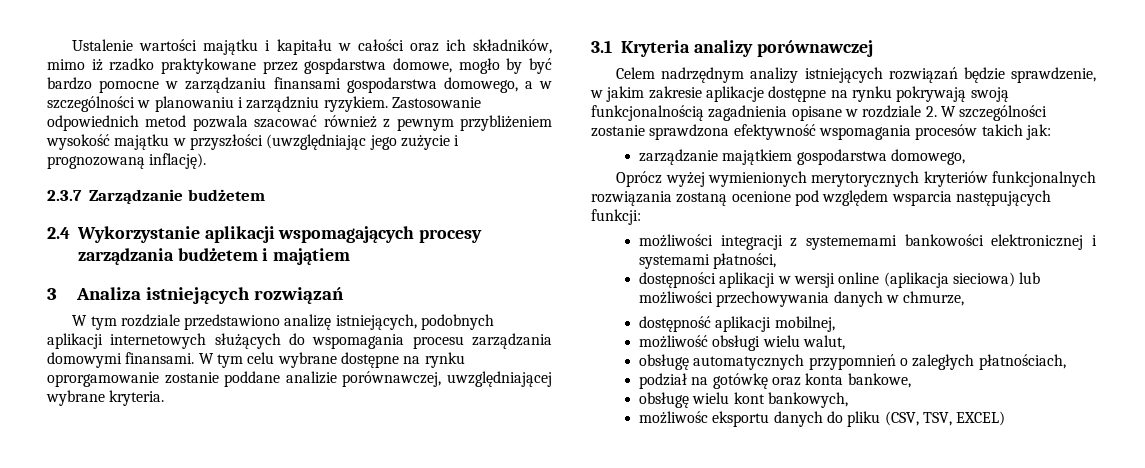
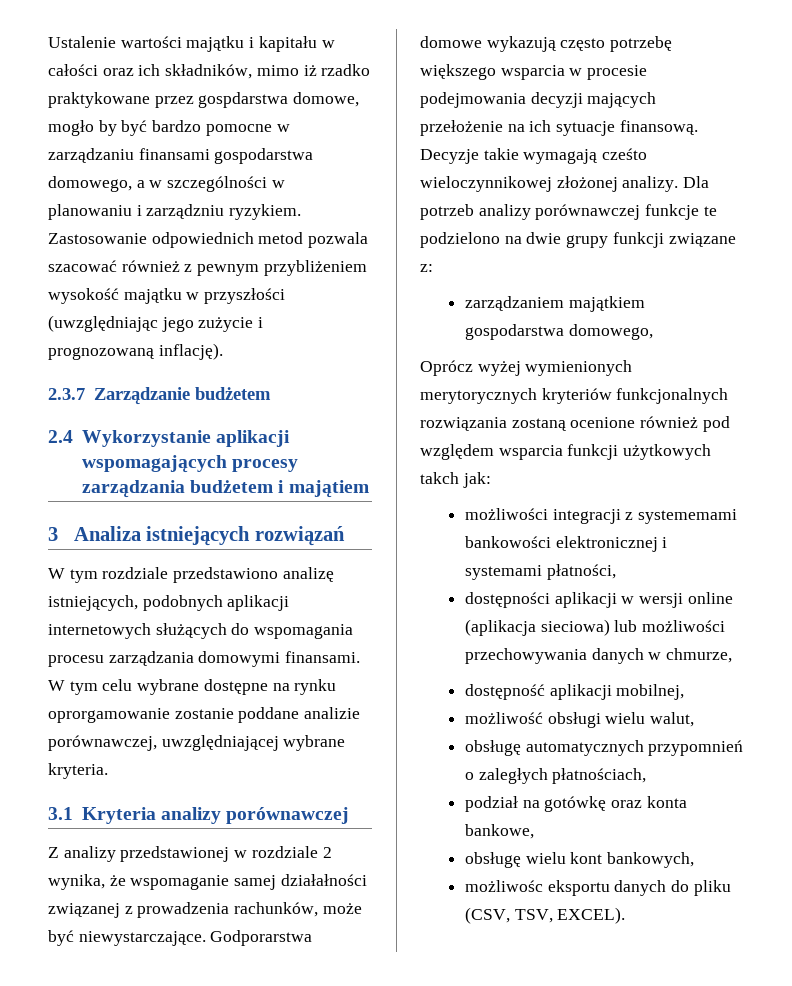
[616,67,1096,83] [590,86,1009,102] [591,105,1048,121] [591,124,1051,140] [639,149,719,165] Celem nadrzędnym analizy istniejących rozwiązań będzie sprawdzenie, w jakim zakresie aplikacje dostępne na rynku pokrywają swoją funkcjonalnością zagadnienia opisane w rozdziale 2. W szczególności zostanie sprawdzona efektywność wspomagania procesów takich jak: // zarządzanie -> [48,846,332,862] [48,874,367,890] [48,902,362,918] [48,930,313,946] [420,36,673,52] [420,64,648,80] [420,92,657,108] [420,120,698,136] [420,148,648,164] [420,176,710,192] [420,204,717,220] [420,232,736,248] [420,264,433,272] [464,296,564,311] Z analizy przedstawionej w rozdziale 2 wynika, że wspomaganie samej działałności związanej z prowadzenia rachunków, może być niewystarczające. Godporarstwa domowe wykazują często potrzebę większego wsparcia w procesie podejmowania decyzji mających przełożenie na ich sytuacje finansową. Decyzje takie wymagają cześto wieloczynnikowej złożonej analizy. Dla potrzeb analizy porównawczej funkcje te podzielono na dwie grupy funkcji związane z: // zarządzaniem
(791, 196) none -> [640,416,699,428] również
[955,190,1051,206] [591,209,641,225] następujących funkcji: -> [567,444,712,460] [420,472,491,488] funkcji użytkowych takch jak:
[956,411,1006,426] EXCEL) -> [557,907,626,924] EXCEL).

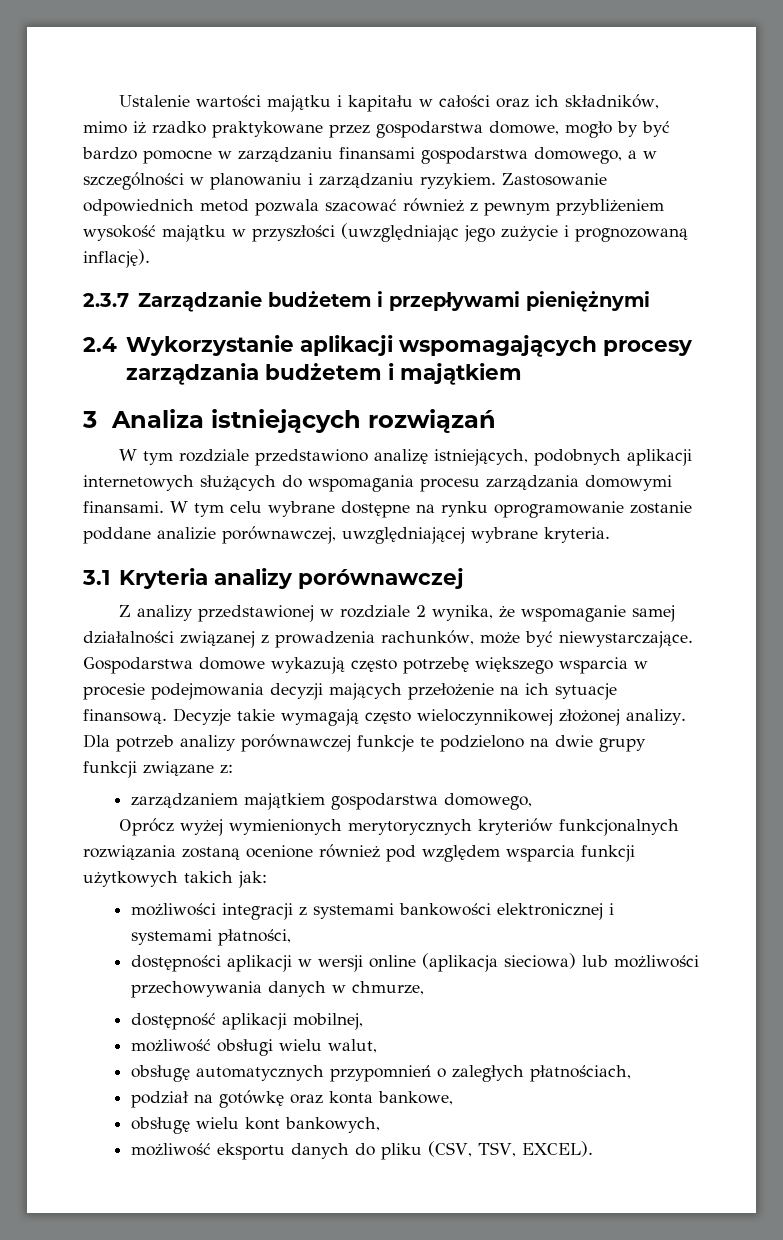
[198,92,289,108] gospdarstwa -> [376,121,483,138] gospodarstwa
[146,204,225,219] zarządzniu -> [319,173,414,188] zarządzaniu
(271, 393) none -> [376,291,650,312] i przepływami pieniężnymi
[288,480,369,498] majątiem -> [399,363,522,385] majątkiem
[48,708,170,723] oprorgamowanie -> [494,501,624,518] oprogramowanie
[280,874,367,886] działałności -> [83,631,174,644] działalności
[210,930,313,946] Godporarstwa -> [83,657,193,674] Gospodarstwa
[602,148,648,160] cześto -> [365,711,411,724] często
[420,472,459,484] takch -> [184,871,233,883] takich
[637,509,737,524] systememami -> [312,903,394,919] systemami
[464,880,543,892] możliwośc -> [130,1143,211,1156] możliwość

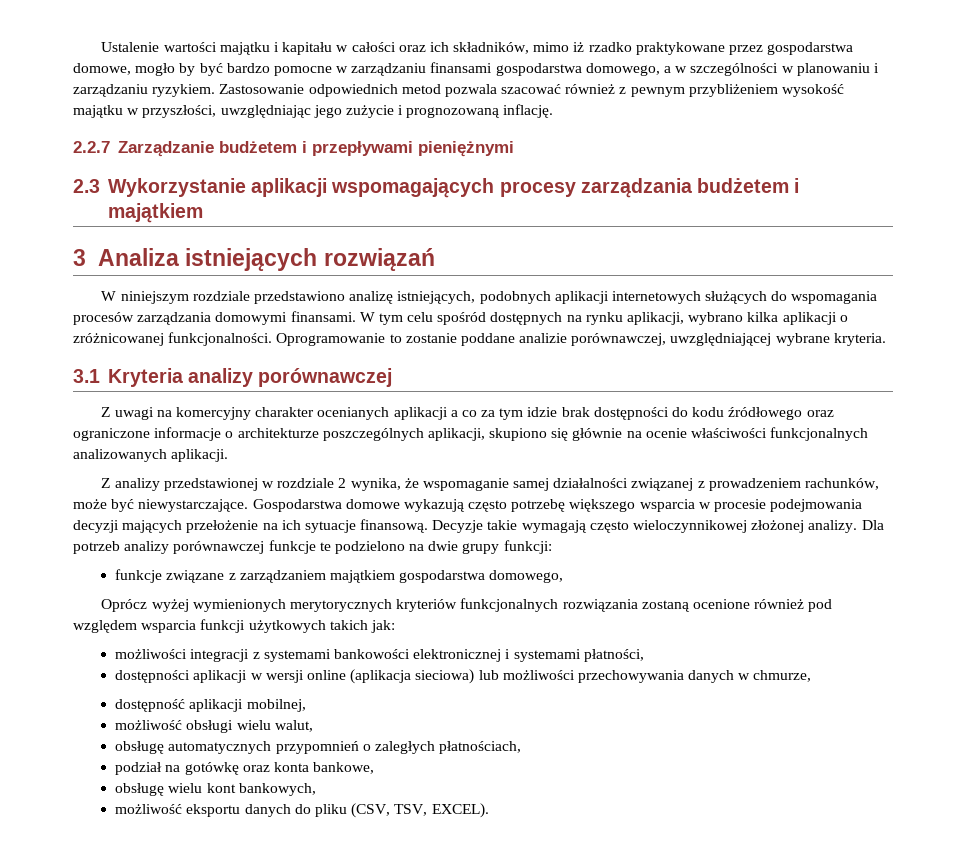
[252,223,459,242] przyszłości (uwzględniając -> [142,105,311,118] przyszłości, uwzględniając
[83,249,150,268] [83,293,129,307] inflację). // 2.3.7 -> [503,104,554,118] [73,141,110,153] inflację. // 2.2.7
[83,337,117,352] 2.4 -> [73,179,100,193] 2.3
[143,451,174,465] tym -> [120,291,189,304] niniejszym
[420,478,480,492] procesu -> [73,312,134,325] procesów
[268,501,624,518] wybrane dostępne na rynku oprogramowanie -> [437,312,848,325] [73,332,402,346] spośród dostępnych na rynku aplikacji, wybrano kilka aplikacji o zróżnicowanej funkcjonalności. Oprogramowanie to
(464, 578) none -> [101,407,834,420] [73,427,869,441] [73,449,229,462] // Z uwagi na komercyjny charakter ocenianych aplikacji a co za tym idzie brak dostępności do kodu źródłowego oraz ograniczone informacje o architekturze poszczególnych aplikacji, skupiono się głównie na ocenie właściwości funkcjonalnych analizowanych aplikacji.
[275,631,375,648] prowadzenia -> [708,478,801,491] prowadzeniem
[83,761,233,778] funkcji związane z: // -> [503,540,552,554] [115,569,236,583] funkcji: // funkcje związane z

